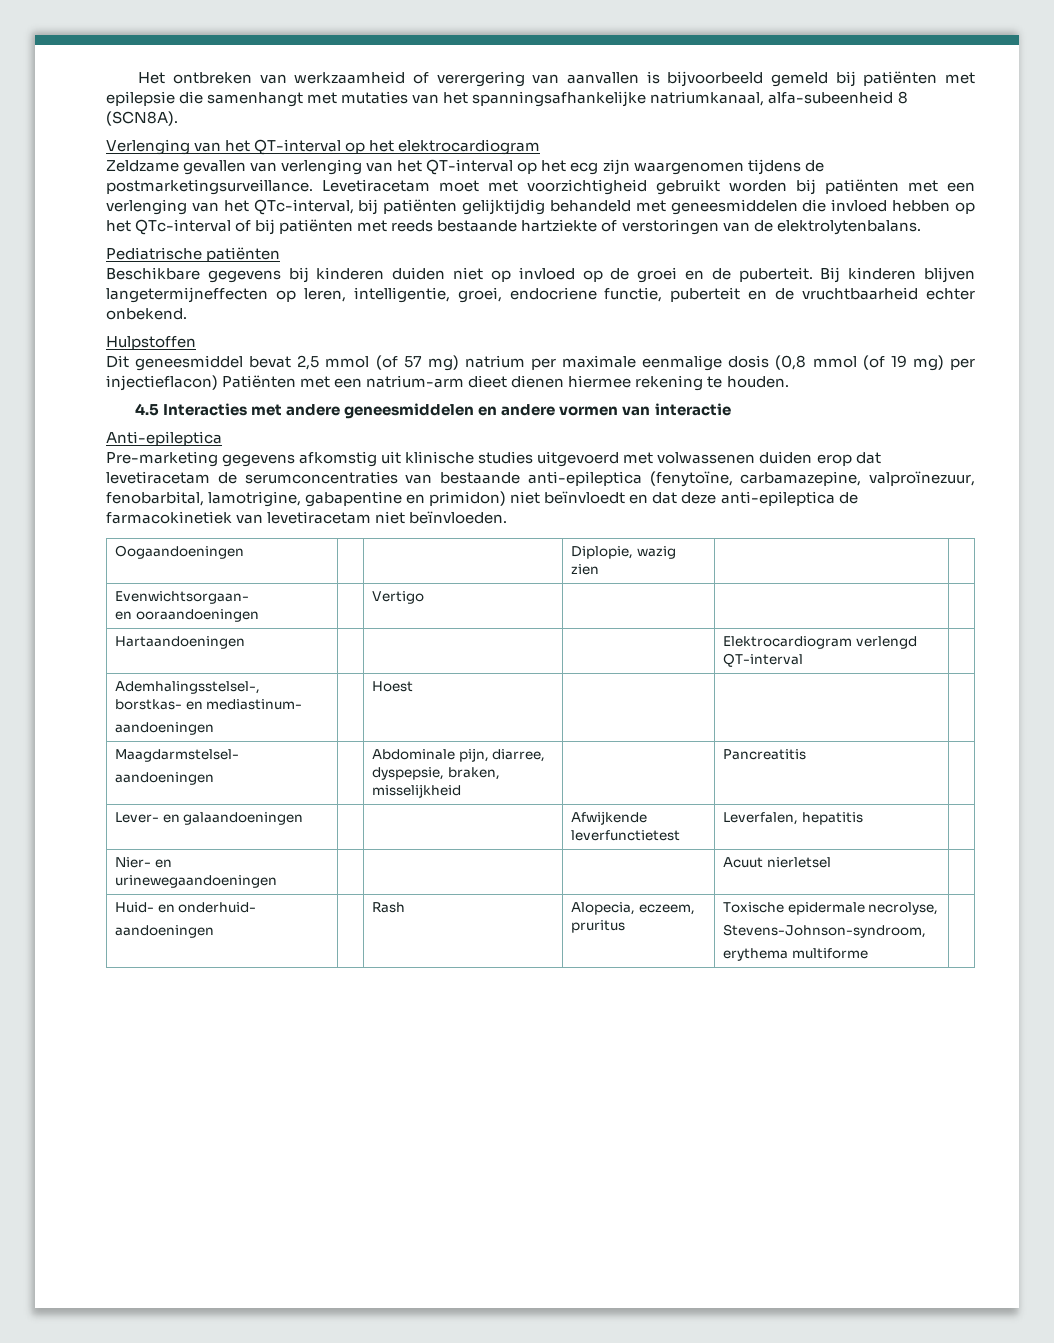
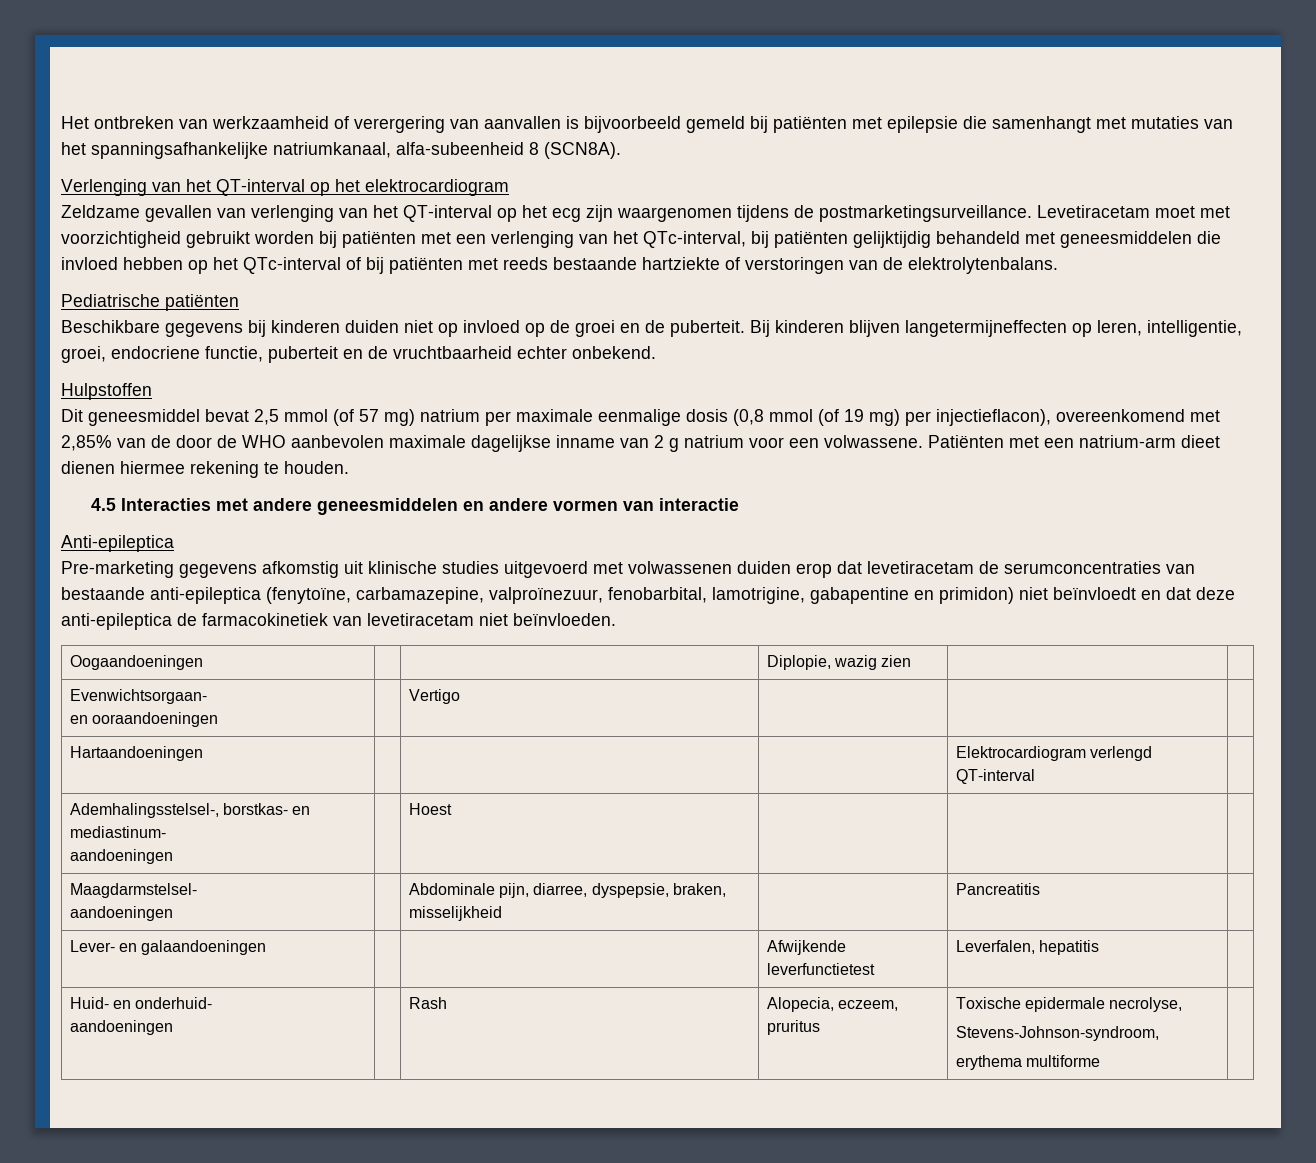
[106,375,218,391] injectieflacon) -> [936,409,1220,426] [61,435,923,452] injectieflacon), overeenkomend met 2,85% van de door de WHO aanbevolen maximale dagelijkse inname van 2 g natrium voor een volwassene.
[115,857,172,868] [115,875,278,888] [723,857,831,868] // Nier- en urinewegaandoeningen | | | | Acuut nierletsel | -> (1100, 947) none

